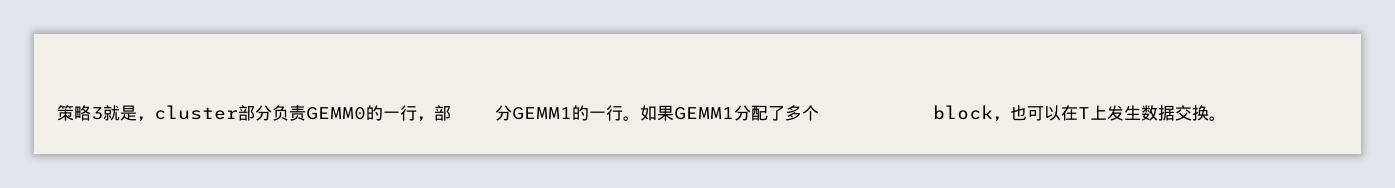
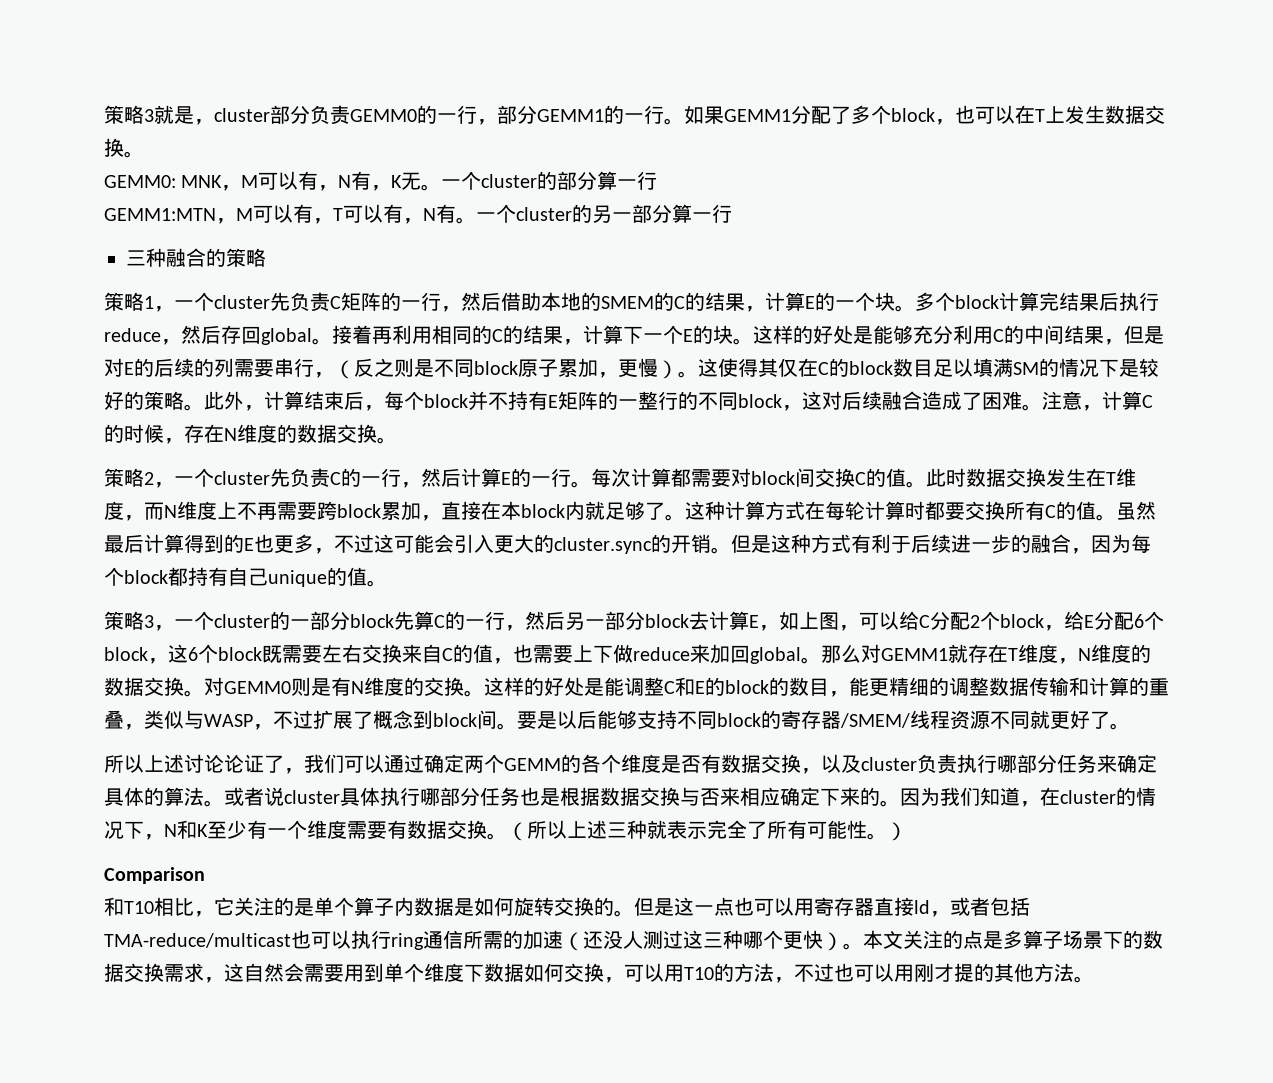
(1226, 118) none -> [104,171,658,191] [104,204,732,224] [126,248,266,267] [104,292,1159,312] [104,325,1164,345] [104,358,1159,379] [104,391,1153,411] [104,424,397,444] [104,468,1136,488] [104,501,1156,521] [104,534,1151,554] [104,567,387,587] [104,611,1164,631] [104,644,1151,664] [104,677,1169,697] [104,710,1130,730] [104,754,1157,774] [104,787,1156,807] [104,820,907,841] [104,867,205,884] [104,897,1030,917] [104,930,1163,951] [104,963,1094,983] // GEMM0: MNK，M可以有，N有，K无。一个cluster的部分算一行 // GEMM1:MTN，M可以有，T可以有，N有。一个cluster的另一部分算一行 // 三种融合的策略 // 策略1，一个cluster先负责C矩阵的一行，然后借助本地的SMEM的C的结果，计算E的一个块。多个block计算完结果后执行reduce，然后存回global。接着再利用相同的C的结果，计算下一个E的块。这样的好处是能够充分利用C的中间结果，但是对E的后续的列需要串行，（反之则是不同block原子累加，更慢）。这使得其仅在C的block数目足以填满SM的情况下是较好的策略。此外，计算结束后，每个block并不持有E矩阵的一整行的不同block，这对后续融合造成了困难。注意，计算C的时候，存在N维度的数据交换。 // 策略2，一个cluster先负责C的一行，然后计算E的一行。每次计算都需要对block间交换C的值。此时数据交换发生在T维度，而N维度上不再需要跨block累加，直接在本block内就足够了。这种计算方式在每轮计算时都要交换所有C的值。虽然最后计算得到的E也更多，不过这可能会引入更大的cluster.sync的开销。但是这种方式有利于后续进一步的融合，因为每个block都持有自己unique的值。 // 策略3，一个cluster的一部分block先算C的一行，然后另一部分block去计算E，如上图，可以给C分配2个block，给E分配6个block，这6个block既需要左右交换来自C的值，也需要上下做reduce来加回global。那么对GEMM1就存在T维度，N维度的数据交换。对GEMM0则是有N维度的交换。这样的好处是能调整C和E的block的数目，能更精细的调整数据传输和计算的重叠，类似与WASP，不过扩展了概念到block间。要是以后能够支持不同block的寄存器/SMEM/线程资源不同就更好了。 // 所以上述讨论论证了，我们可以通过确定两个GEMM的各个维度是否有数据交换，以及cluster负责执行哪部分任务来确定具体的算法。或者说cluster具体执行哪部分任务也是根据数据交换与否来相应确定下来的。因为我们知道，在cluster的情况下，N和K至少有一个维度需要有数据交换。（所以上述三种就表示完全了所有可能性。） // Comparison // 和T10相比，它关注的是单个算子内数据是如何旋转交换的。但是这一点也可以用寄存器直接ld，或者包括TMA-reduce/multicast也可以执行ring通信所需的加速（还没人测过这三种哪个更快）。本文关注的点是多算子场景下的数据交换需求，这自然会需要用到单个维度下数据如何交换，可以用T10的方法，不过也可以用刚才提的其他方法。

